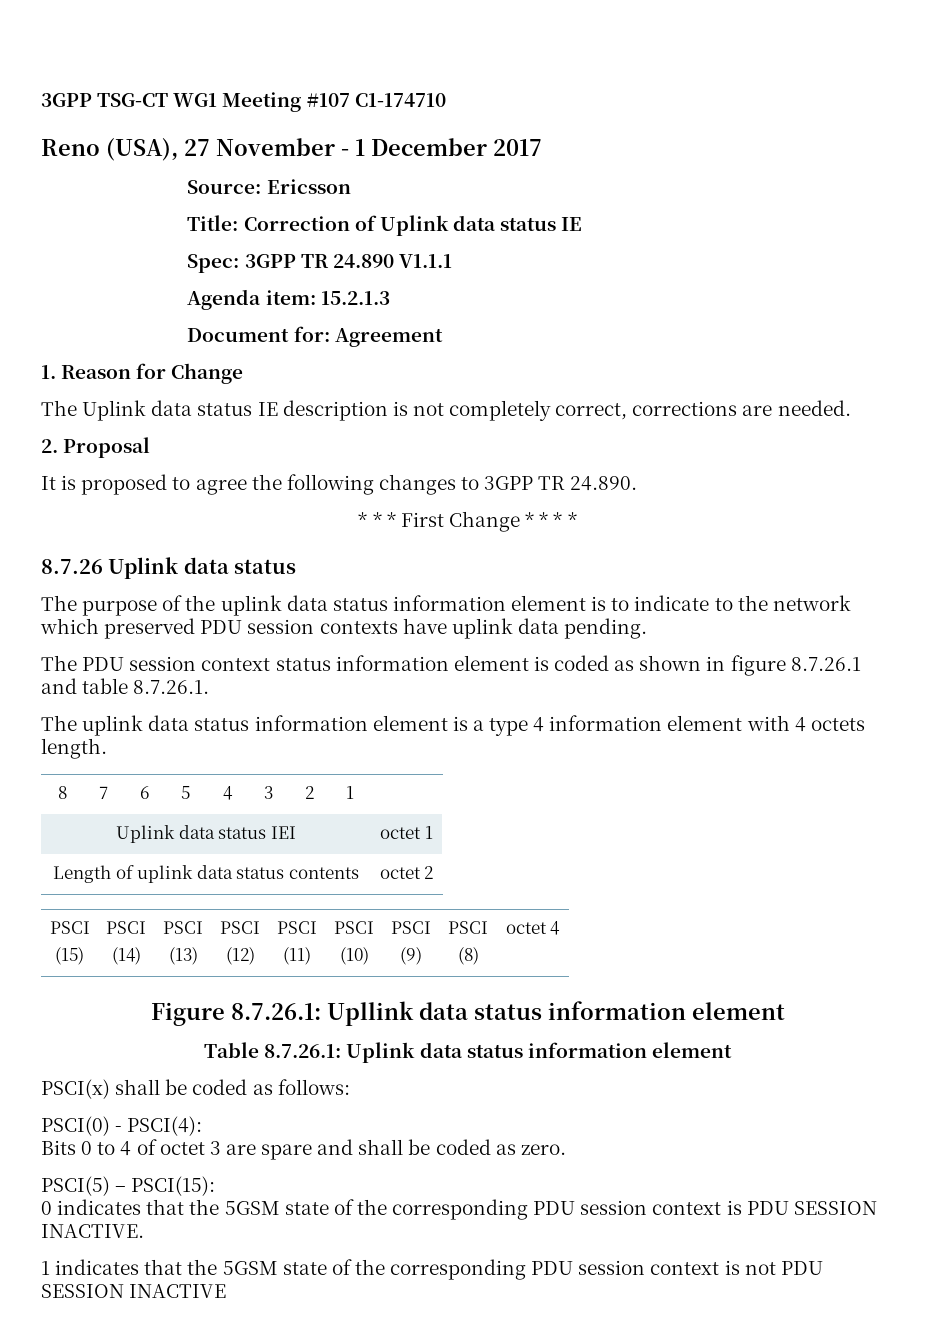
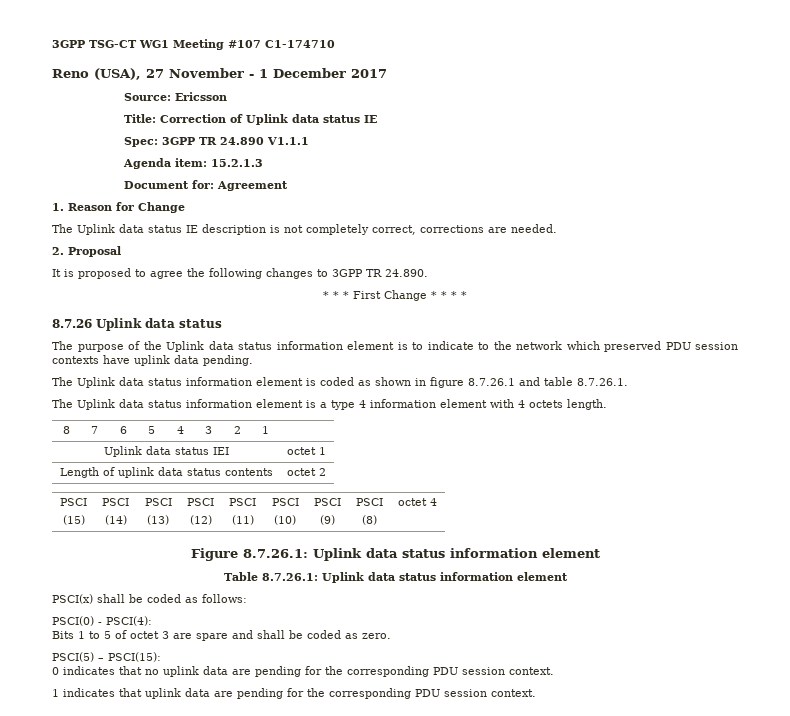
[220,595,282,616] uplink -> [166,341,204,352] Uplink
[82,656,271,671] PDU session context -> [77,377,144,388] Uplink data
[82,715,144,736] uplink -> [77,399,115,410] Uplink
[326,1001,414,1026] Upllink -> [312,548,362,561] Uplink
[81,1141,132,1156] 0 to 4 -> [78,631,111,639] 1 to 5
[189,1199,877,1220] [41,1224,144,1238] [41,1259,823,1280] [41,1284,227,1298] the 5GSM state of the corresponding PDU session context is PDU SESSION INACTIVE. // 1 indicates that the 5GSM state of the corresponding PDU session context is not PDU SESSION INACTIVE -> [145,666,554,677] [52,688,536,699] no uplink data are pending for the corresponding PDU session context. // 1 indicates that uplink data are pending for the corresponding PDU session context.

